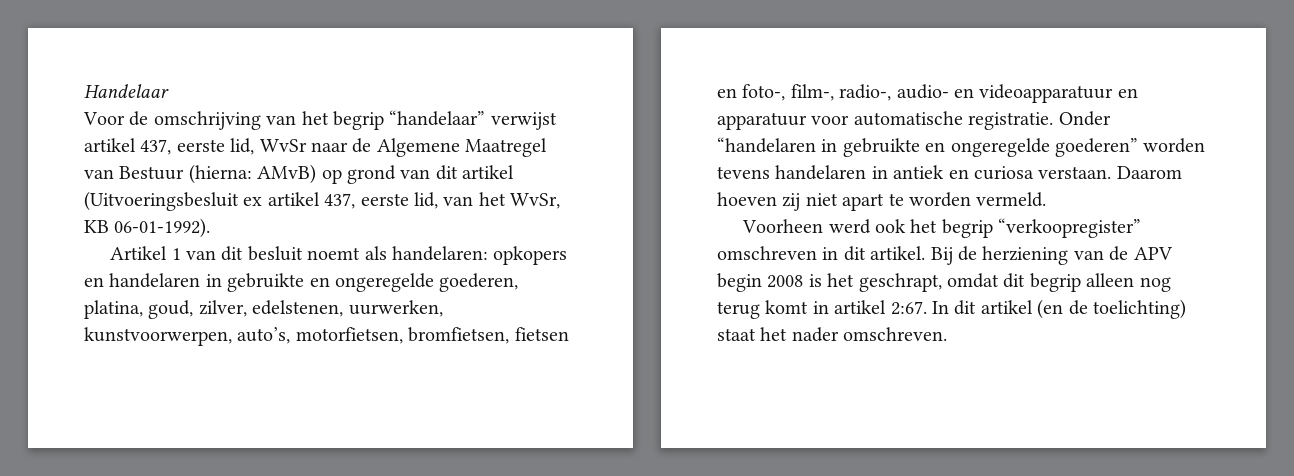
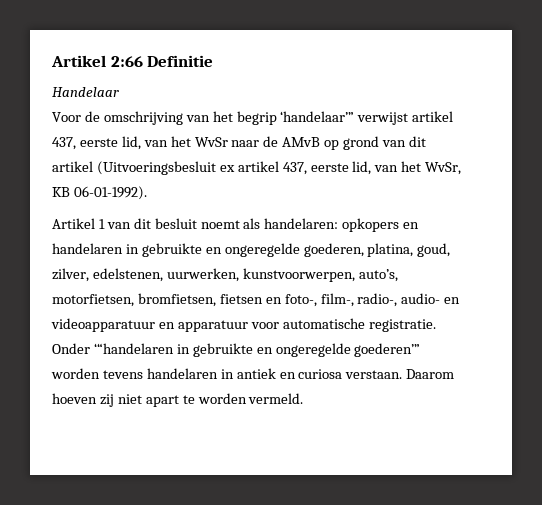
(84, 91) none -> [51,55,214,67] Artikel 2:66 Definitie //
[389,110,486,126] “handelaar” -> [280,111,355,122] ‘handelaar’”
(255, 146) none -> [143,136,191,147] van het
[376,138,548,157] [84,164,317,184] Algemene Maatregel van Bestuur (hierna: AMvB) -> [282,137,321,147] AMvB
[717,137,1138,157] “handelaren in gebruikte en ongeregelde goederen” -> [93,343,421,357] ‘“handelaren in gebruikte en ongeregelde goederen’”
[742,218,1142,238] [717,246,1173,265] [717,273,1171,292] [717,299,1186,319] [717,327,948,342] // Voorheen werd ook het begrip “verkoopregister” omschreven in dit artikel. Bij de herziening van de APV begin 2008 is het geschrapt, omdat dit begrip alleen nog terug komt in artikel 2:67. In dit artikel (en de toelichting) staat het nader omschreven. -> (304, 398) none

